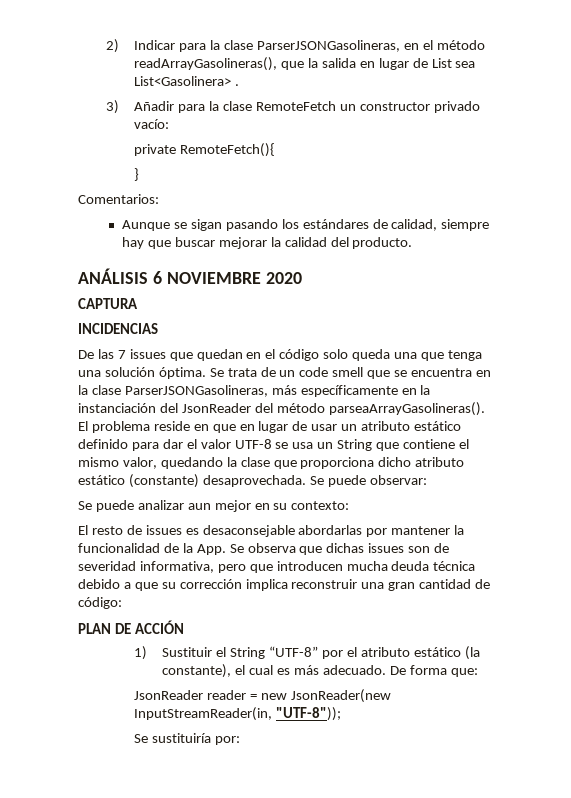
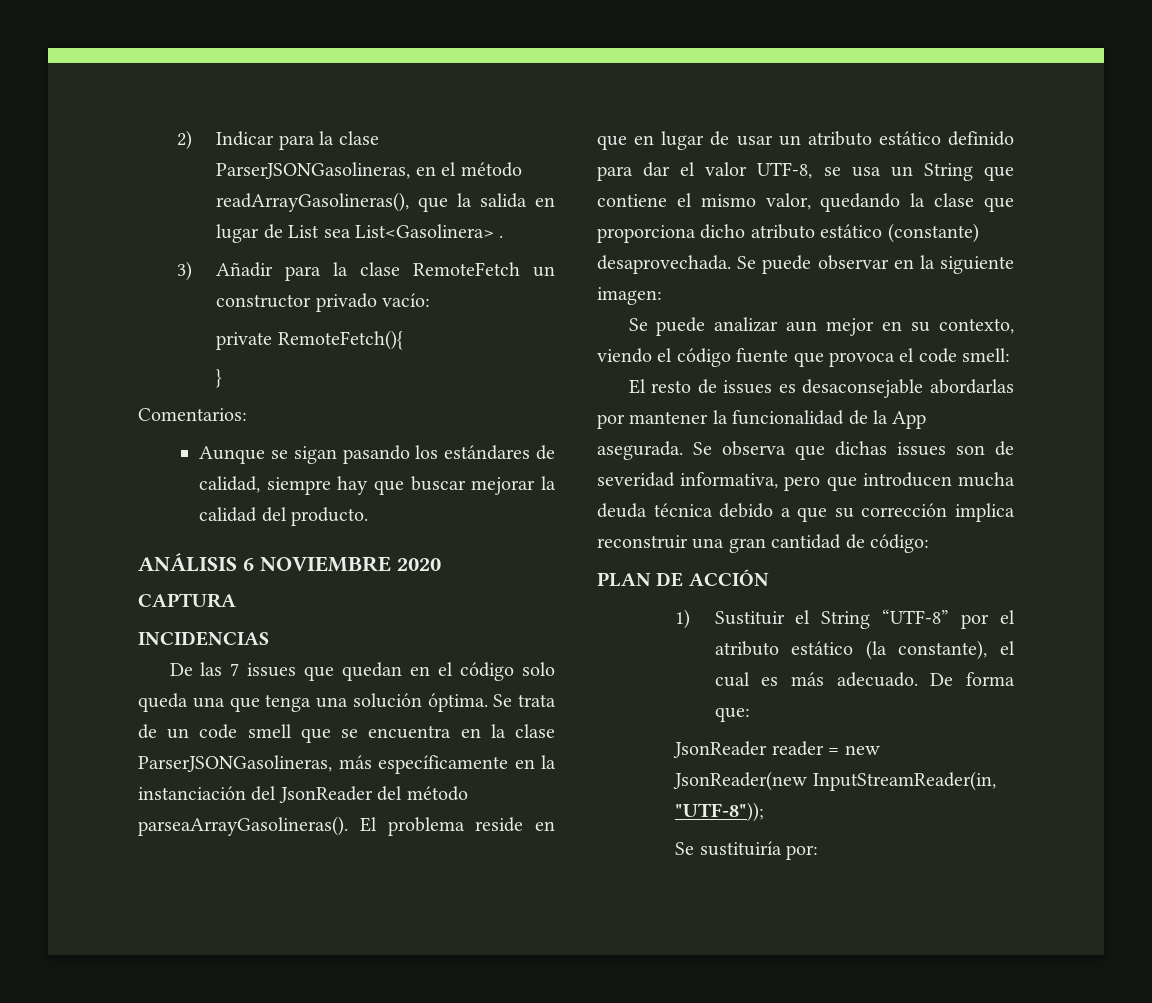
[234,439,272,449] UTF-8 -> [757,162,813,179] UTF-8,
[369,475,427,485] observar: -> [817,255,1014,274] [597,287,662,305] observar en la siguiente imagen:
[291,501,350,510] contexto: -> [939,318,1014,334] [597,348,1011,367] contexto, viendo el código fuente que provoca el code smell:
[196,544,226,555] App. -> [892,411,927,429] [597,441,683,460] App asegurada.

